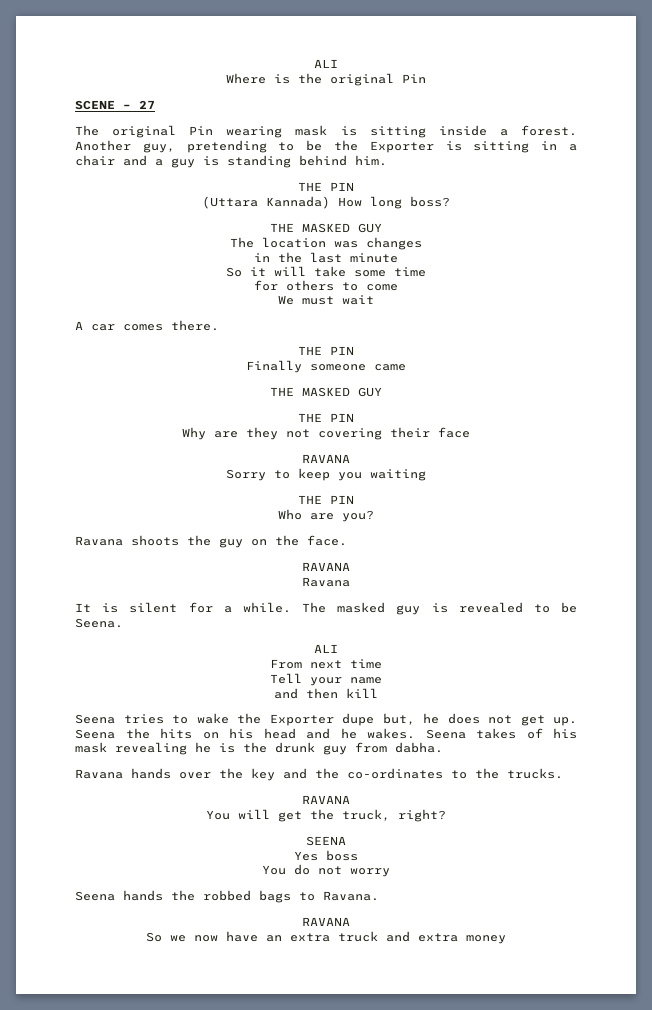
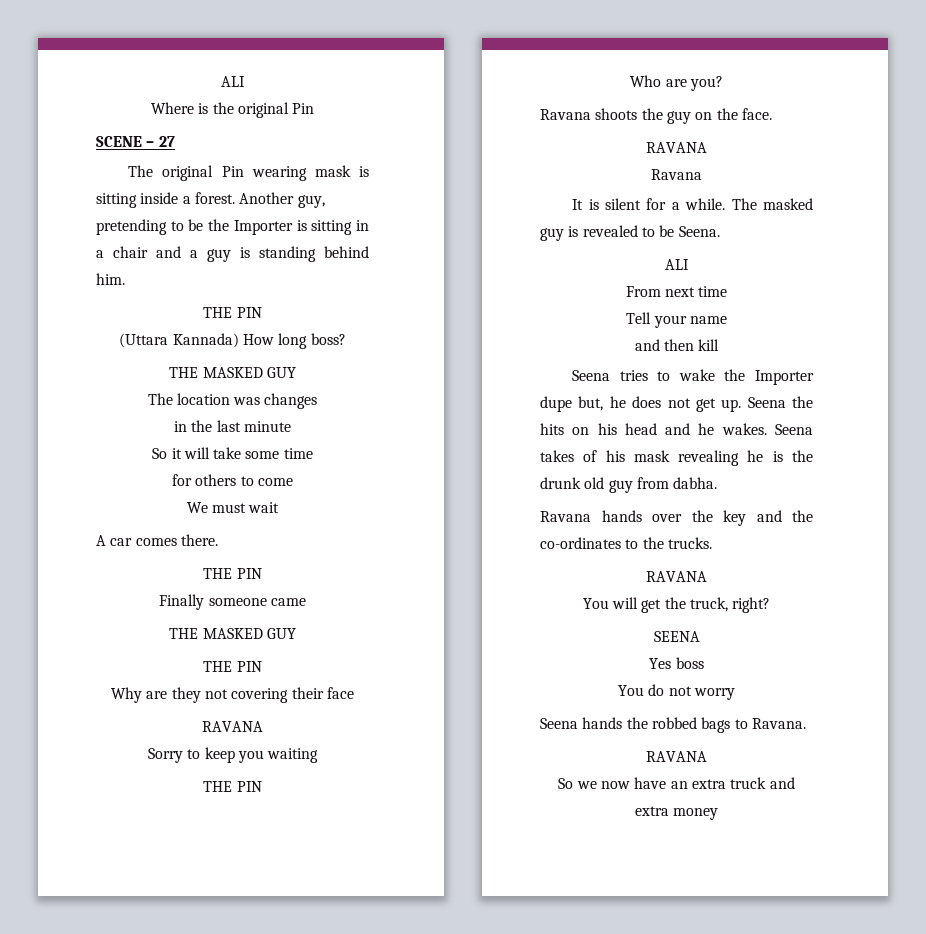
[369,141,434,153] Exporter -> [233,220,293,235] Importer
[269,714,334,726] Exporter -> [755,370,814,385] Importer
(315, 747) none -> [584,477,605,489] old

